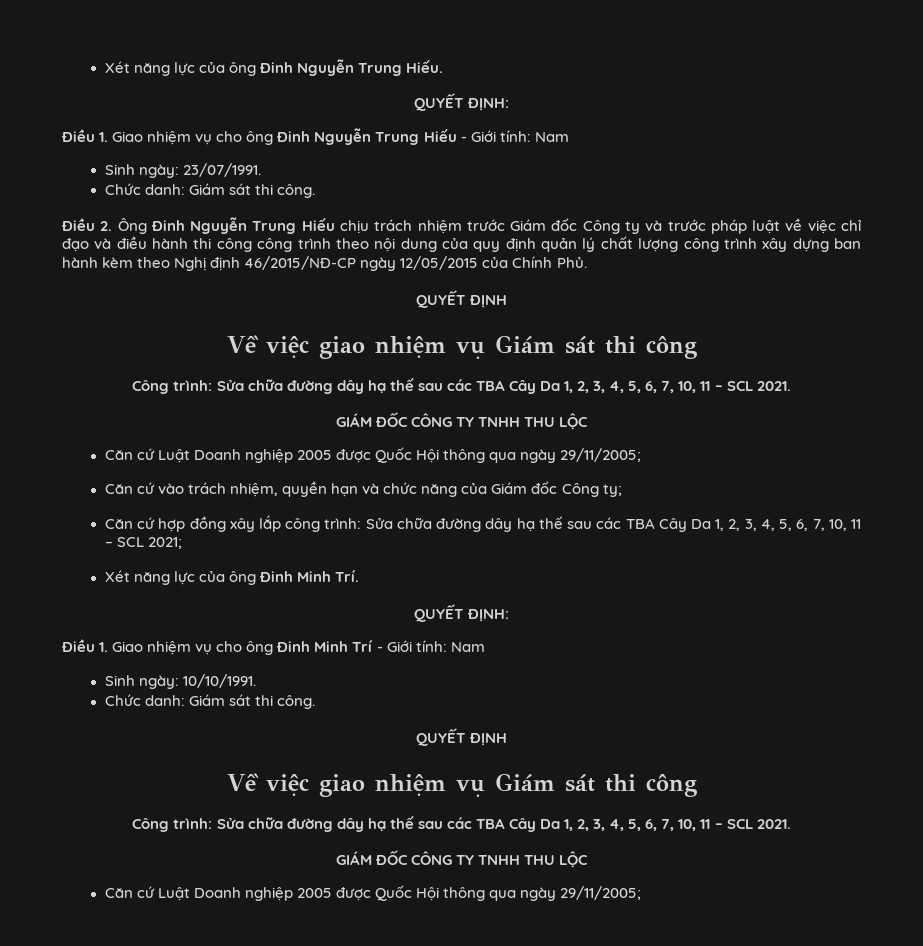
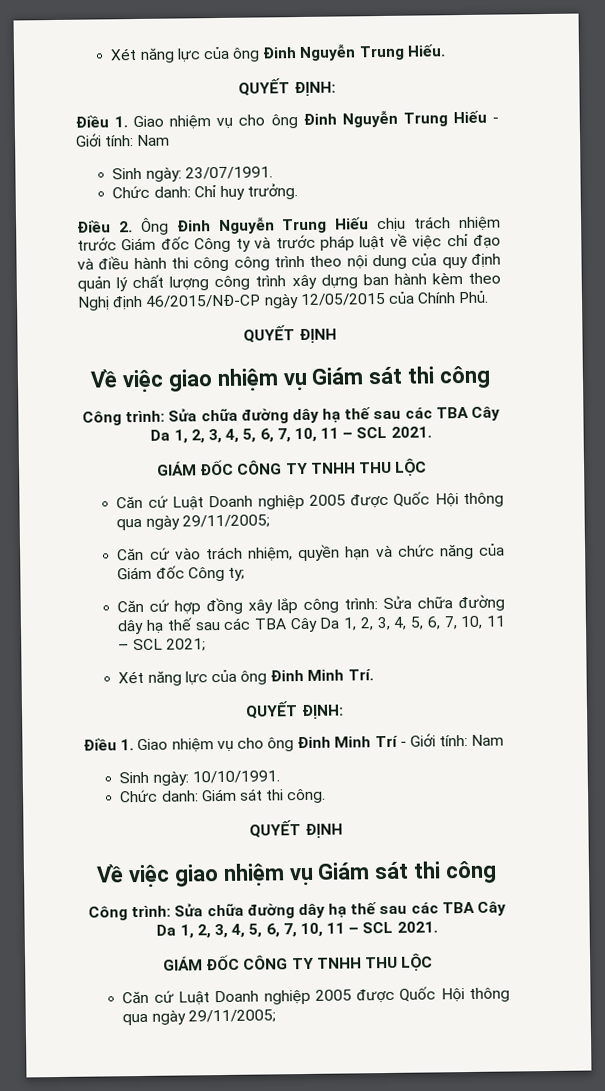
[188,183,316,198] Giám sát thi công. -> [193,183,299,200] Chỉ huy trưởng.

